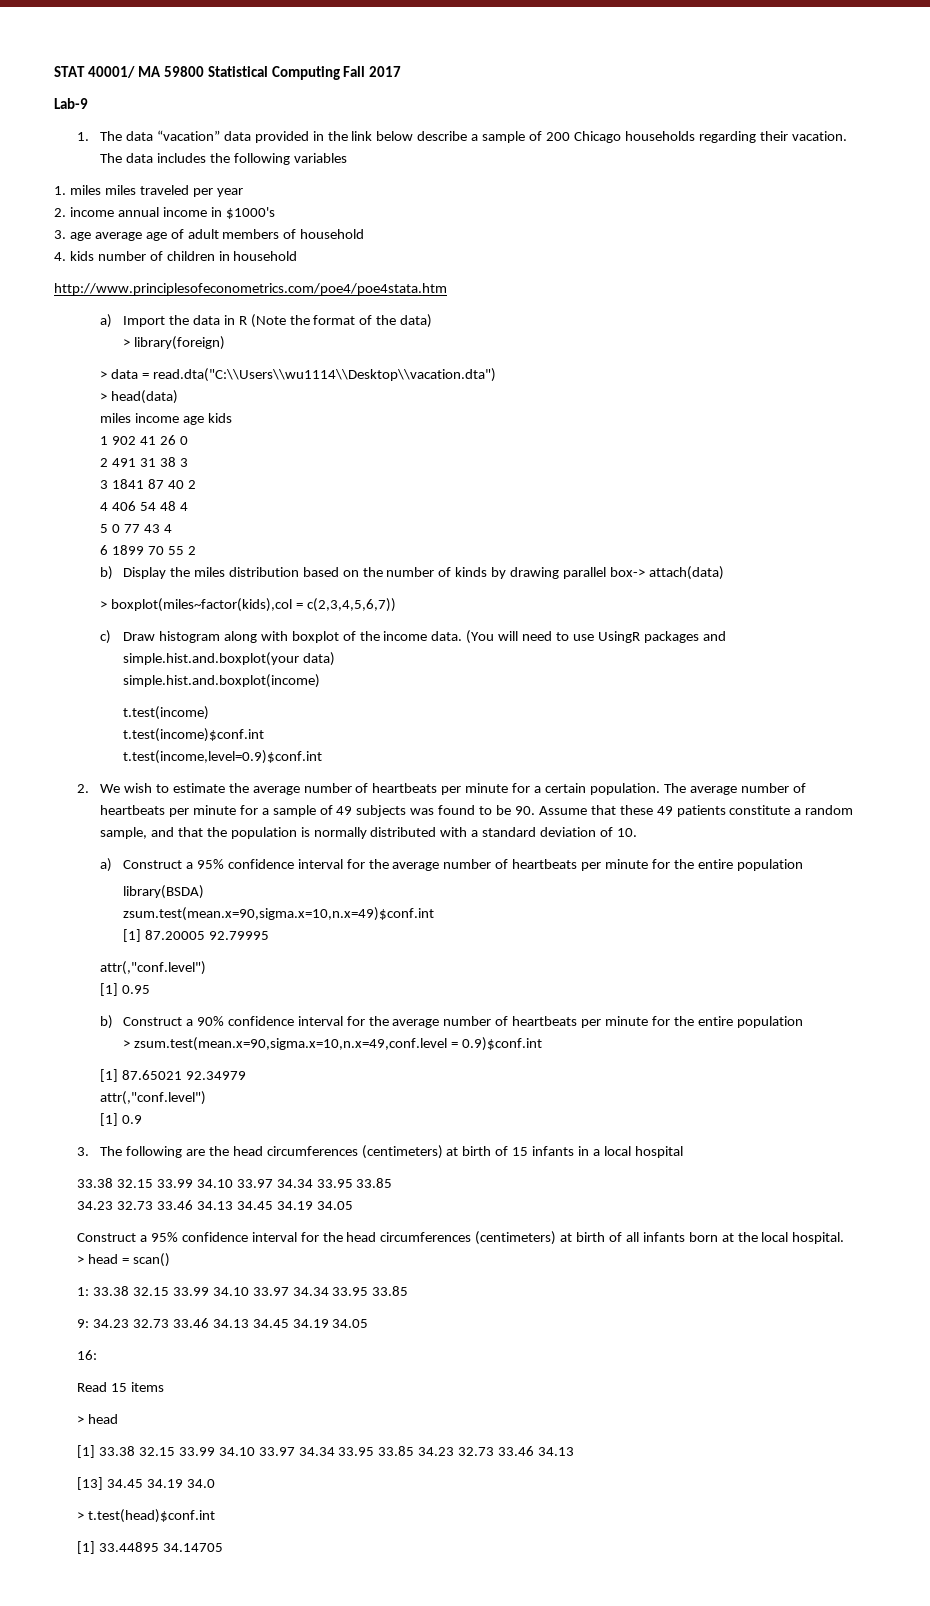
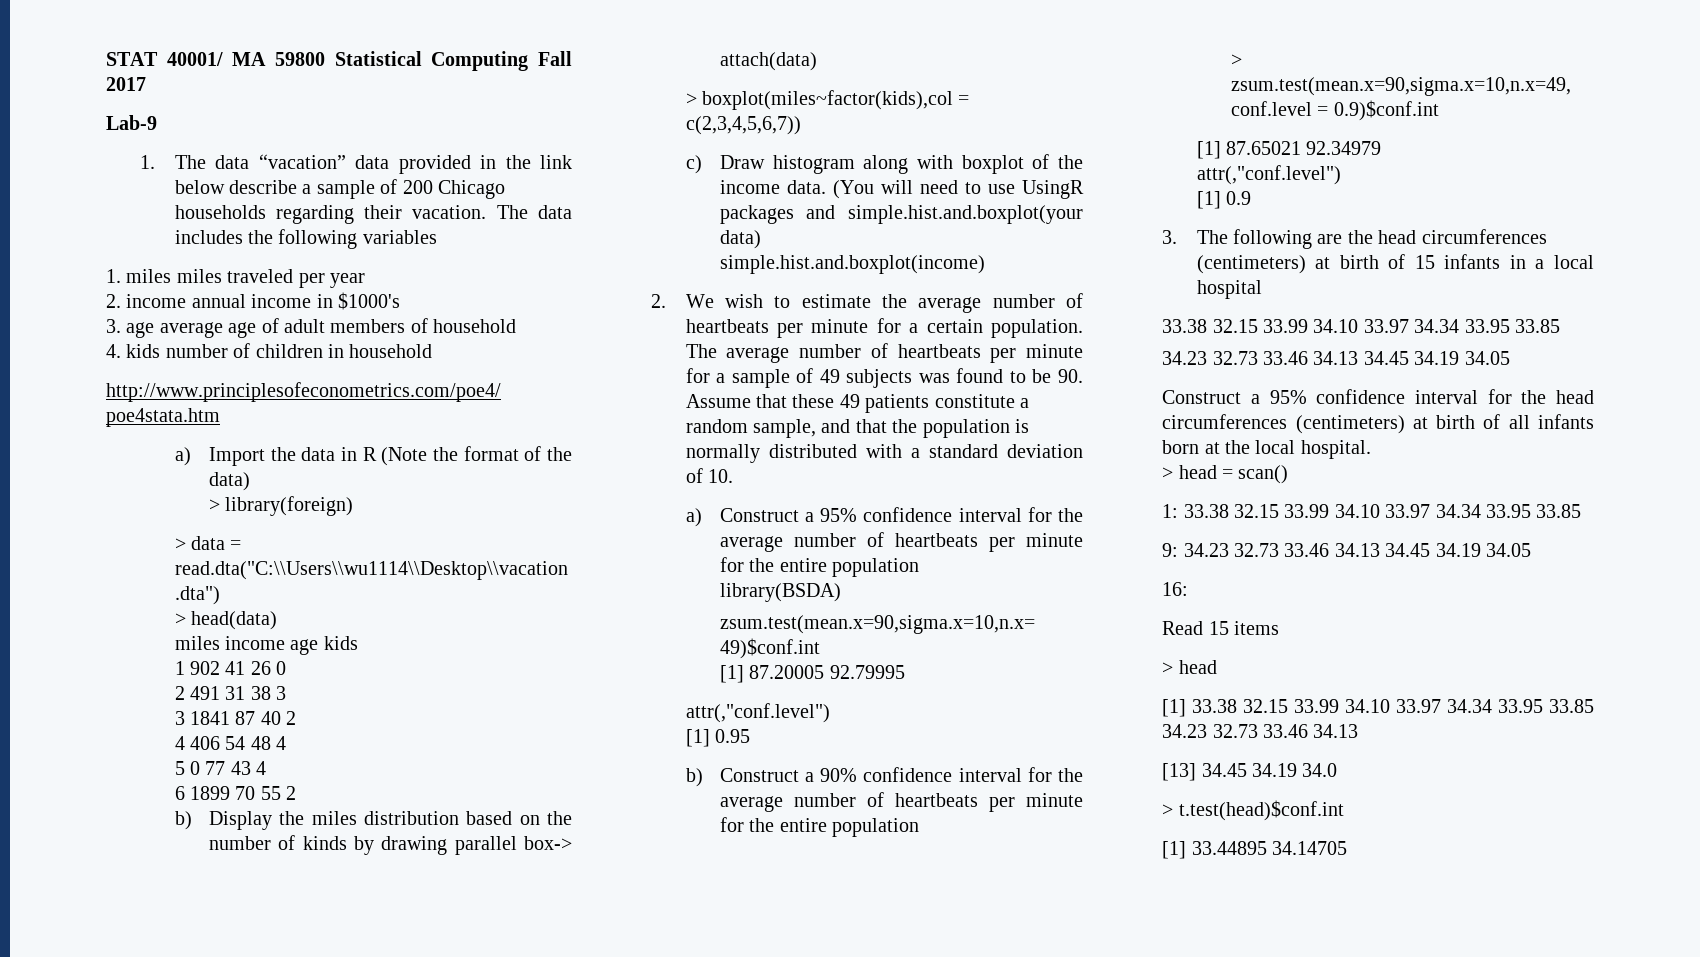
[123,706,210,720] [123,728,265,742] [123,750,323,764] // t.test(income) // t.test(income)$conf.int // t.test(income,level=0.9)$conf.int -> (985, 264) none

